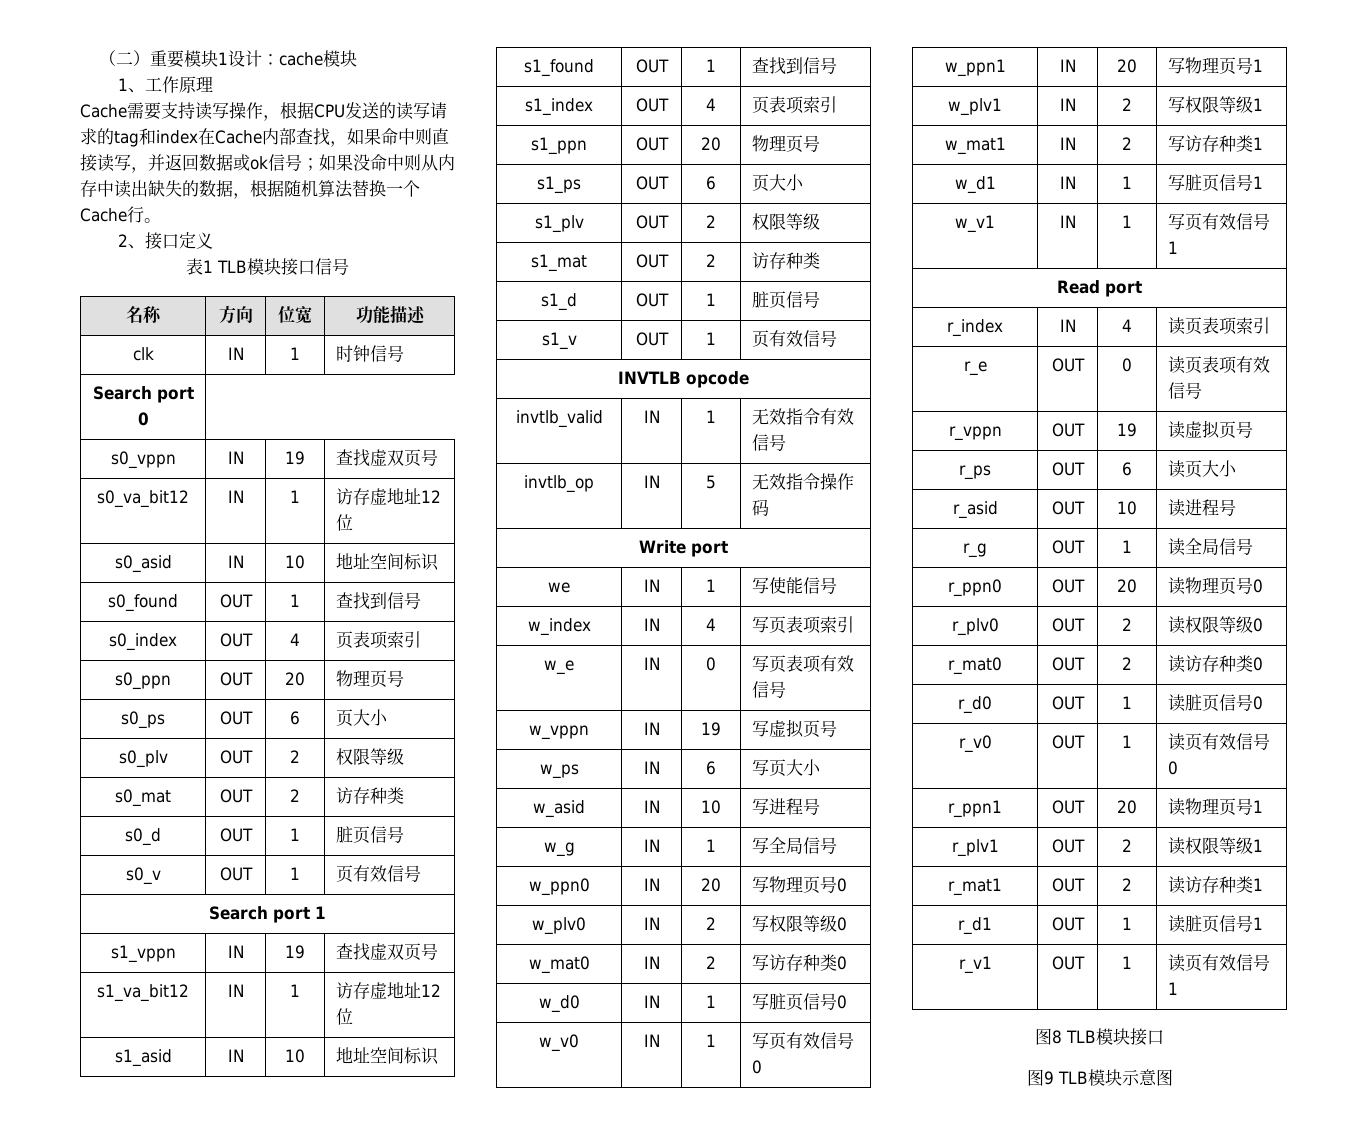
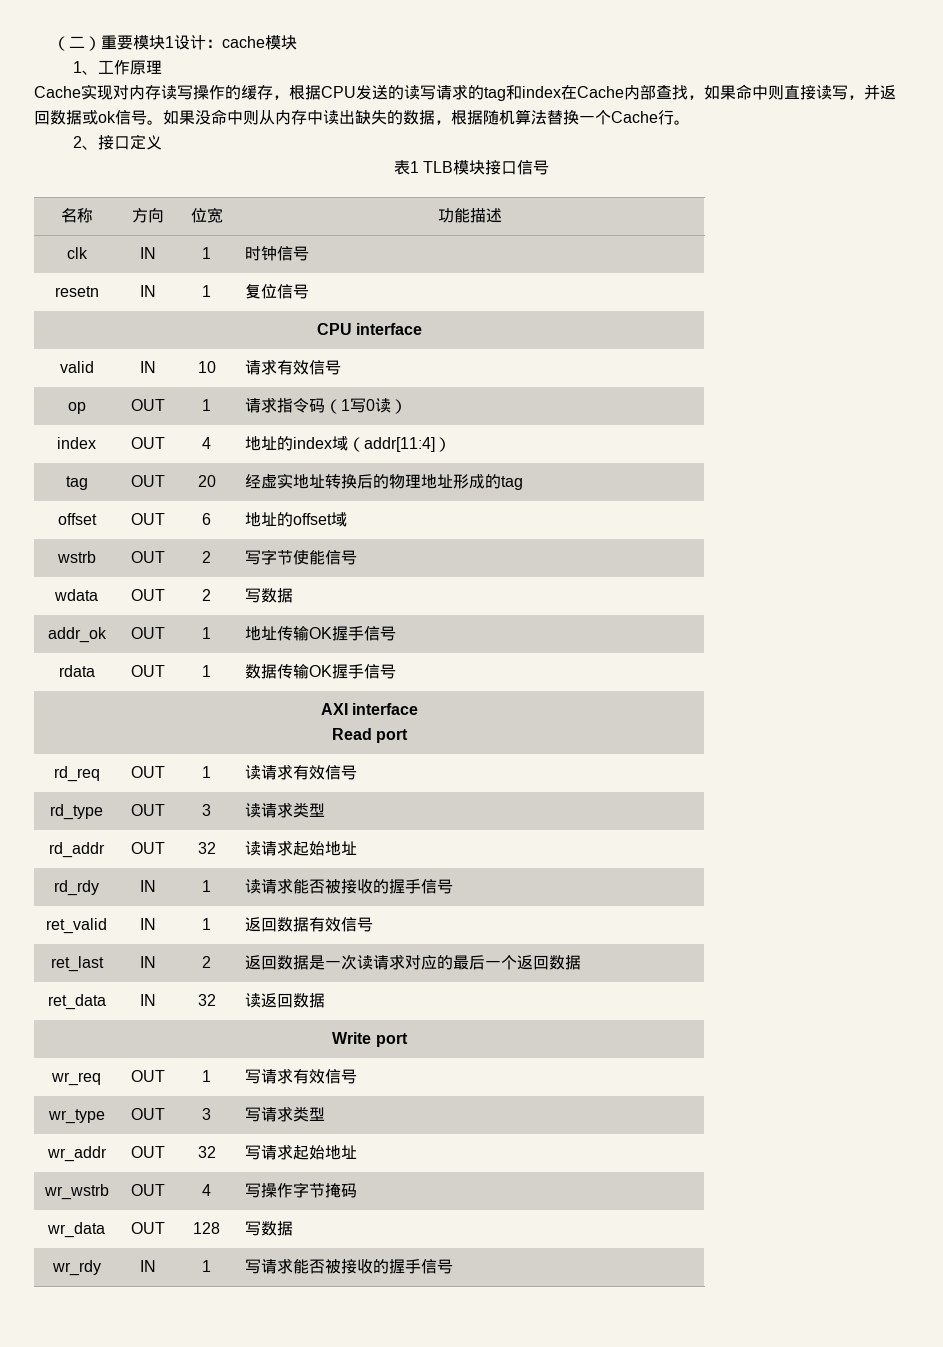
[127,102,195,120] 需要支持 -> [81,84,161,100] 实现对内存
(263, 110) none -> [225,85,273,100] 的缓存
[302,158,319,171] ； -> [147,120,163,125] 。
[92,386,194,403] [137,412,149,426] [110,451,176,469] [227,451,244,464] [285,451,305,465] [335,449,438,467] [97,490,189,508] [227,490,244,503] [290,490,300,503] [335,488,441,505] [335,514,353,531] [114,555,172,573] [227,555,244,568] [285,555,305,569] [335,553,439,571] [108,594,178,612] [219,594,253,608] [290,594,300,607] [335,592,421,610] [109,633,177,651] [219,633,253,647] [290,633,300,646] [335,631,421,649] [115,672,171,690] [219,672,253,686] [285,672,305,686] [335,670,404,688] [121,711,165,729] [219,711,253,725] [290,711,300,725] [335,709,388,727] [118,750,168,768] [219,750,253,764] [290,750,300,763] [335,748,404,765] [115,789,171,807] [219,789,253,803] [290,789,300,802] [335,787,404,804] [125,828,161,846] [219,828,253,842] [290,828,300,841] [335,826,404,844] [125,867,161,885] [219,867,253,881] [290,867,300,880] [335,865,421,883] [209,906,326,923] [110,945,176,963] [227,945,244,958] [285,945,305,959] [335,943,438,961] [97,984,189,1002] [227,984,244,997] [290,984,300,997] [335,982,441,999] [335,1008,353,1025] [114,1049,172,1067] [227,1049,244,1062] [285,1049,305,1063] [335,1047,439,1065] [524,59,594,77] [635,59,669,73] [706,59,716,72] [751,57,837,75] [525,98,593,116] [635,98,669,112] [706,98,716,111] [751,96,837,114] [531,137,587,155] [635,137,669,151] [701,137,721,151] [751,135,820,153] [537,176,581,194] [635,176,669,190] [706,176,716,190] [751,174,804,192] [534,215,584,233] [635,215,669,229] [706,215,716,228] [751,213,820,230] [531,254,587,272] [635,254,669,268] [706,254,716,267] [751,252,820,269] [541,293,577,311] [635,293,669,307] [706,293,716,306] [751,291,820,309] [541,332,577,350] [635,332,669,346] [706,332,716,345] [751,330,837,348] [618,371,749,388] [515,410,603,428] [643,410,660,423] [706,410,716,423] [751,408,854,425] [751,434,786,451] [524,475,594,493] [643,475,660,488] [706,475,716,489] [751,473,854,490] [751,499,769,516] [639,540,728,557] [548,582,570,593] [643,579,660,592] [706,579,716,592] [751,577,837,594] [527,618,591,636] [643,618,660,631] [706,618,716,631] [751,616,854,634] [544,660,574,675] [643,657,660,670] [706,657,716,671] [751,655,854,673] [751,681,786,698] [529,725,589,740] [643,722,660,735] [701,722,721,736] [751,719,837,738] [539,764,579,779] [643,761,660,774] [706,761,716,775] [751,759,821,777] [533,800,585,818] [643,800,660,813] [701,800,721,814] [751,798,820,815] [543,842,575,857] [643,839,660,852] [706,839,716,852] [751,837,837,854] [528,878,590,896] [643,878,660,891] [701,878,721,892] [751,876,847,894] [532,917,586,935] [643,917,660,930] [706,917,716,930] [751,915,847,932] [528,956,590,974] [643,956,660,969] [706,956,716,969] [751,954,847,971] [538,995,580,1013] [643,995,660,1008] [706,995,716,1008] [751,993,847,1011] [539,1034,579,1052] [643,1034,660,1047] [706,1034,716,1047] [751,1032,854,1050] [751,1060,762,1074] [944,59,1006,77] [1059,59,1076,72] [1117,59,1137,73] [1167,57,1263,75] [948,98,1002,116] [1059,98,1076,111] [1122,98,1132,111] [1167,96,1263,113] [944,137,1006,155] [1059,137,1076,150] [1122,137,1132,150] [1167,135,1263,152] [954,176,996,194] [1059,176,1076,189] [1122,176,1132,189] [1167,174,1263,192] [955,215,995,233] [1059,215,1076,228] [1122,215,1132,228] [1167,213,1270,231] [1167,241,1178,254] [1057,280,1142,297] [947,319,1003,337] [1059,319,1076,332] [1122,319,1132,332] [1167,317,1270,335] [963,361,987,376] [1051,358,1085,372] [1122,358,1132,372] [1167,356,1270,374] [1167,382,1202,399] [948,426,1002,441] [1051,423,1085,437] [1117,423,1137,437] [1167,420,1253,439] [959,465,991,480] [1051,462,1085,476] [1122,462,1132,476] [1167,460,1237,478] [952,501,998,519] [1051,501,1085,515] [1117,501,1137,515] [1167,499,1236,517] [963,543,987,558] [1051,540,1085,554] [1122,540,1132,553] [1167,538,1253,556] [948,579,1002,597] [1051,579,1085,593] [1117,579,1137,593] [1167,577,1263,595] [951,618,999,636] [1051,618,1085,632] [1122,618,1132,631] [1167,616,1263,634] [948,657,1002,675] [1051,657,1085,671] [1122,657,1132,670] [1167,655,1263,673] [958,696,992,714] [1051,696,1085,710] [1122,696,1132,709] [1167,694,1263,712] [958,735,992,753] [1051,735,1085,749] [1122,735,1132,748] [1167,733,1270,751] [1167,761,1178,775] [948,800,1002,818] [1051,800,1085,814] [1117,800,1137,814] [1167,798,1263,816] [951,839,999,857] [1051,839,1085,853] [1122,839,1132,852] [1167,837,1263,855] [948,878,1002,896] [1051,878,1085,892] [1122,878,1132,891] [1167,876,1263,894] [958,917,992,935] [1051,917,1085,931] [1122,917,1132,930] [1167,915,1263,933] [958,956,992,974] [1051,956,1085,970] [1122,956,1132,969] [1167,954,1270,972] [1167,982,1178,995] [1035,1028,1164,1046] [1026,1069,1173,1086] Search port 0 // s0_vppn | IN | 19 | 查找虚双页号 // s0_va_bit12 | IN | 1 | 访存虚地址12位 // s0_asid | IN | 10 | 地址空间标识 // s0_found | OUT | 1 | 查找到信号 // s0_index | OUT | 4 | 页表项索引 // s0_ppn | OUT | 20 | 物理页号 // s0_ps | OUT | 6 | 页大小 // s0_plv | OUT | 2 | 权限等级 // s0_mat | OUT | 2 | 访存种类 // s0_d | OUT | 1 | 脏页信号 // s0_v | OUT | 1 | 页有效信号 // Search port 1 // s1_vppn | IN | 19 | 查找虚双页号 // s1_va_bit12 | IN | 1 | 访存虚地址12位 // s1_asid | IN | 10 | 地址空间标识 // s1_found | OUT | 1 | 查找到信号 // s1_index | OUT | 4 | 页表项索引 // s1_ppn | OUT | 20 | 物理页号 // s1_ps | OUT | 6 | 页大小 // s1_plv | OUT | 2 | 权限等级 // s1_mat | OUT | 2 | 访存种类 // s1_d | OUT | 1 | 脏页信号 // s1_v | OUT | 1 | 页有效信号 // INVTLB opcode // invtlb_valid | IN | 1 | 无效指令有效信号 // invtlb_op | IN | 5 | 无效指令操作码 // Write port // we | IN | 1 | 写使能信号 // w_index | IN | 4 | 写页表项索引 // w_e | IN | 0 | 写页表项有效信号 // w_vppn | IN | 19 | 写虚拟页号 // w_ps | IN | 6 | 写页大小 // w_asid | IN | 10 | 写进程号 // w_g | IN | 1 | 写全局信号 // w_ppn0 | IN | 20 | 写物理页号0 // w_plv0 | IN | 2 | 写权限等级0 // w_mat0 | IN | 2 | 写访存种类0 // w_d0 | IN | 1 | 写脏页信号0 // w_v0 | IN | 1 | 写页有效信号0 // w_ppn1 | IN | 20 | 写物理页号1 // w_plv1 | IN | 2 | 写权限等级1 // w_mat1 | IN | 2 | 写访存种类1 // w_d1 | IN | 1 | 写脏页信号1 // w_v1 | IN | 1 | 写页有效信号1 // Read port // r_index | IN | 4 | 读页表项索引 // r_e | OUT | 0 | 读页表项有效信号 // r_vppn | OUT | 19 | 读虚拟页号 // r_ps | OUT | 6 | 读页大小 // r_asid | OUT | 10 | 读进程号 // r_g | OUT | 1 | 读全局信号 // r_ppn0 | OUT | 20 | 读物理页号0 // r_plv0 | OUT | 2 | 读权限等级0 // r_mat0 | OUT | 2 | 读访存种类0 // r_d0 | OUT | 1 | 读脏页信号0 // r_v0 | OUT | 1 | 读页有效信号0 // r_ppn1 | OUT | 20 | 读物理页号1 // r_plv1 | OUT | 2 | 读权限等级1 // r_mat1 | OUT | 2 | 读访存种类1 // r_d1 | OUT | 1 | 读脏页信号1 // r_v1 | OUT | 1 | 读页有效信号1 // 图8 TLB模块接口 // 图9 TLB模块示意图 -> [54,286,99,297] [140,285,156,297] [202,285,211,297] [244,284,309,299] [316,323,423,335] [59,361,94,373] [140,361,156,373] [197,361,216,373] [244,359,341,375] [67,402,86,414] [131,399,165,411] [202,399,211,411] [244,397,407,414] [57,437,96,449] [131,437,165,449] [202,437,211,449] [244,436,451,452] [65,476,88,490] [131,475,165,487] [197,475,216,487] [244,473,523,490] [57,513,97,525] [131,513,165,525] [202,513,211,525] [244,512,347,527] [56,551,96,563] [131,551,165,563] [202,551,211,563] [244,549,357,565] [54,589,98,601] [131,589,165,601] [202,589,211,601] [244,588,293,603] [47,627,107,643] [131,627,165,639] [202,627,211,639] [244,626,396,641] [58,665,95,677] [131,665,165,677] [202,665,211,677] [244,664,396,679] [320,703,419,715] [331,728,409,743] [53,766,100,782] [131,766,165,778] [202,766,211,778] [244,764,357,780] [50,804,103,820] [131,804,165,816] [202,804,211,816] [244,802,325,818] [49,842,105,858] [131,842,165,854] [197,842,216,854] [244,840,357,856] [54,880,99,896] [140,880,156,892] [202,880,211,892] [244,878,453,894] [46,918,107,934] [140,918,156,930] [202,918,211,930] [244,917,373,932] [50,956,104,972] [140,956,156,968] [202,956,211,968] [244,954,581,970] [47,994,106,1010] [140,994,156,1006] [197,994,216,1006] [244,993,325,1008] [332,1032,408,1047] [51,1072,101,1086] [131,1070,165,1082] [202,1070,211,1082] [244,1068,357,1084] [47,1109,105,1124] [131,1108,165,1120] [202,1108,211,1120] [244,1106,325,1122] [46,1146,107,1162] [131,1146,165,1158] [197,1146,216,1158] [244,1144,357,1160] [43,1184,109,1200] [131,1184,165,1196] [202,1184,211,1196] [244,1182,357,1198] [47,1222,105,1238] [131,1222,165,1234] [193,1222,220,1234] [244,1221,293,1236] [51,1260,101,1276] [140,1260,156,1272] [202,1260,211,1272] [244,1258,453,1274] resetn | IN | 1 | 复位信号 // CPU interface // valid | IN | 10 | 请求有效信号 // op | OUT | 1 | 请求指令码（1写0读） // index | OUT | 4 | 地址的index域（addr[11:4]） // tag | OUT | 20 | 经虚实地址转换后的物理地址形成的tag // offset | OUT | 6 | 地址的offset域 // wstrb | OUT | 2 | 写字节使能信号 // wdata | OUT | 2 | 写数据 // addr_ok | OUT | 1 | 地址传输OK握手信号 // rdata | OUT | 1 | 数据传输OK握手信号 // AXI interface // Read port // rd_req | OUT | 1 | 读请求有效信号 // rd_type | OUT | 3 | 读请求类型 // rd_addr | OUT | 32 | 读请求起始地址 // rd_rdy | IN | 1 | 读请求能否被接收的握手信号 // ret_valid | IN | 1 | 返回数据有效信号 // ret_last | IN | 2 | 返回数据是一次读请求对应的最后一个返回数据 // ret_data | IN | 32 | 读返回数据 // Write port // wr_req | OUT | 1 | 写请求有效信号 // wr_type | OUT | 3 | 写请求类型 // wr_addr | OUT | 32 | 写请求起始地址 // wr_wstrb | OUT | 4 | 写操作字节掩码 // wr_data | OUT | 128 | 写数据 // wr_rdy | IN | 1 | 写请求能否被接收的握手信号

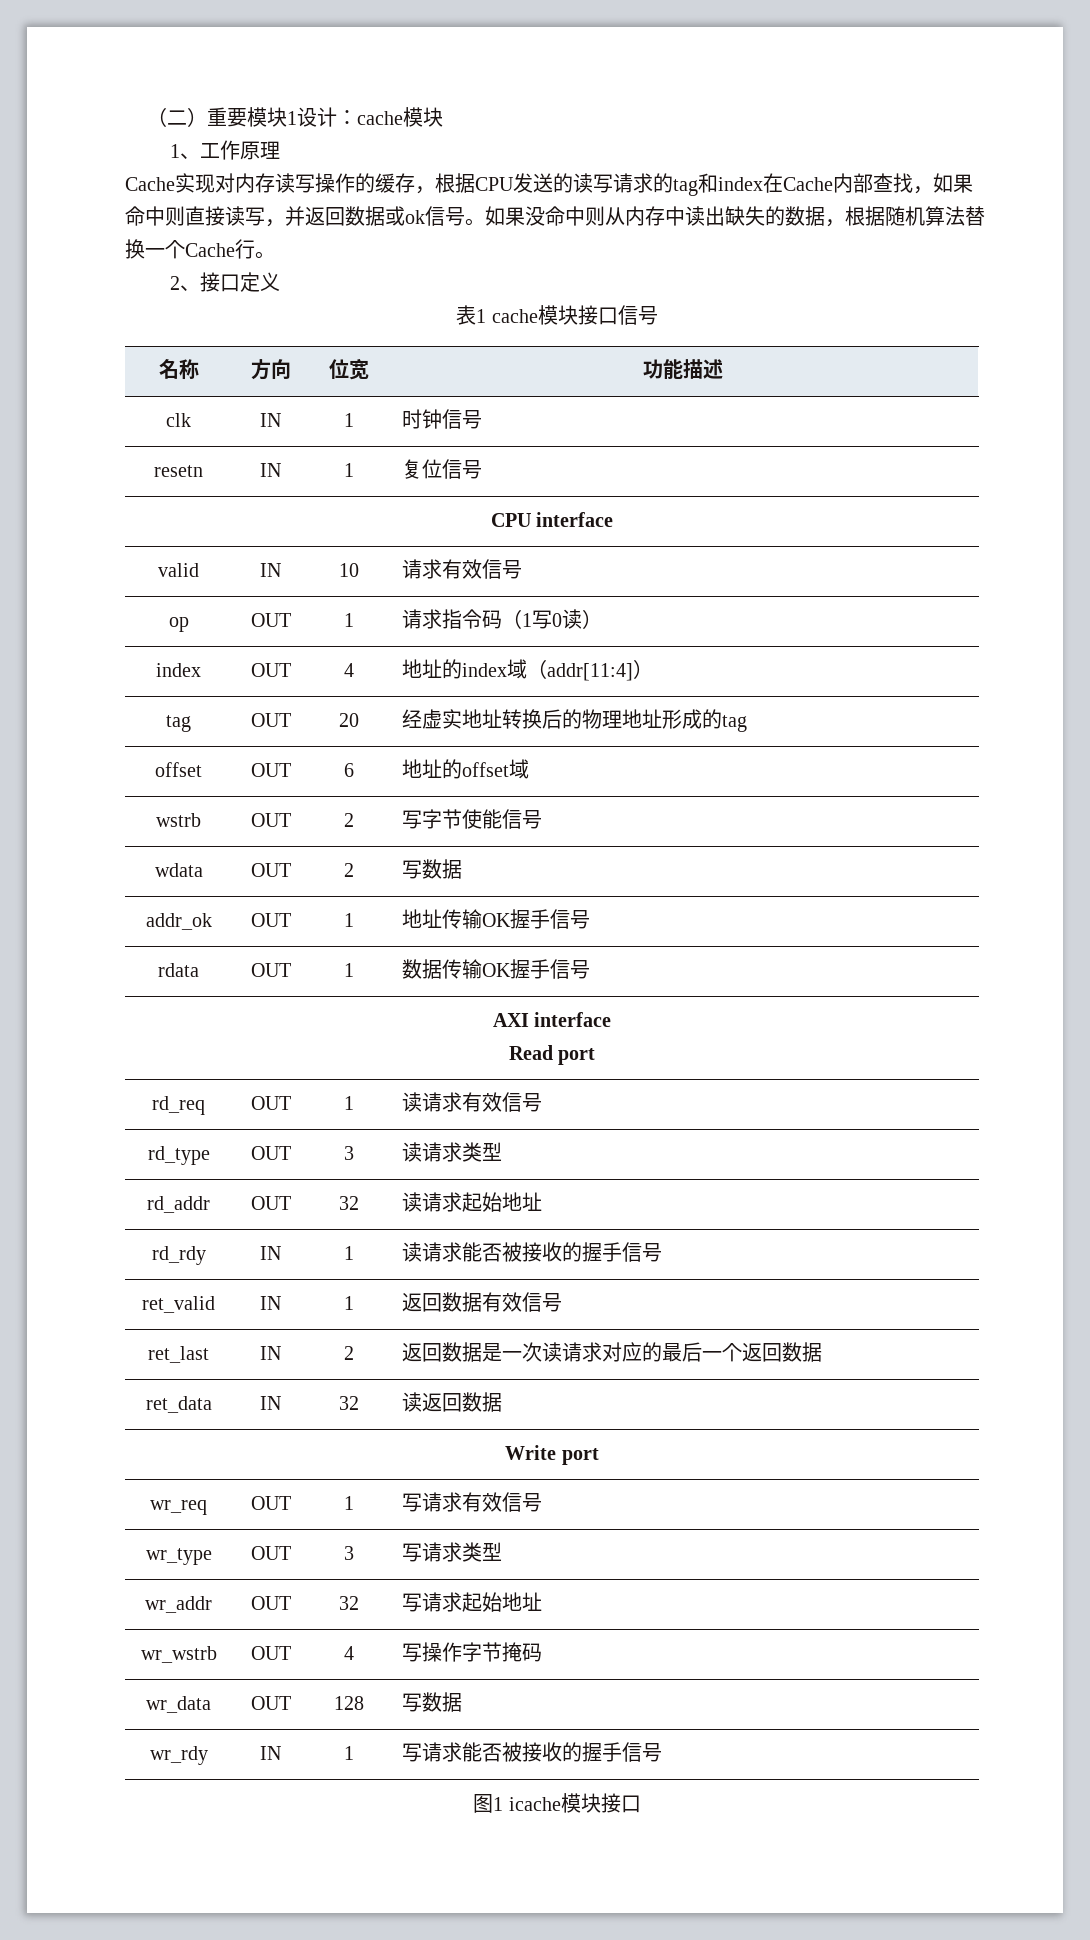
[423,161,454,173] TLB -> [491,309,538,323] cache
(453, 1266) none -> [473,1793,641,1813] // 图1 icache模块接口

